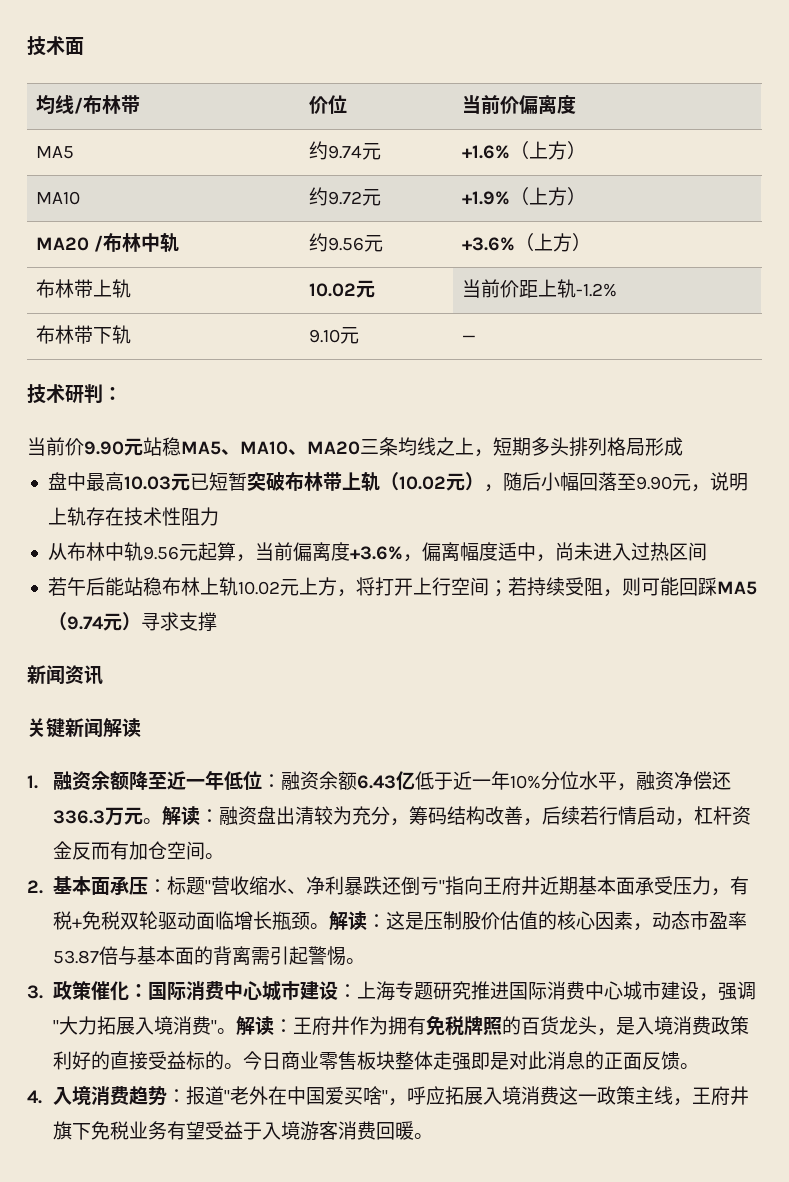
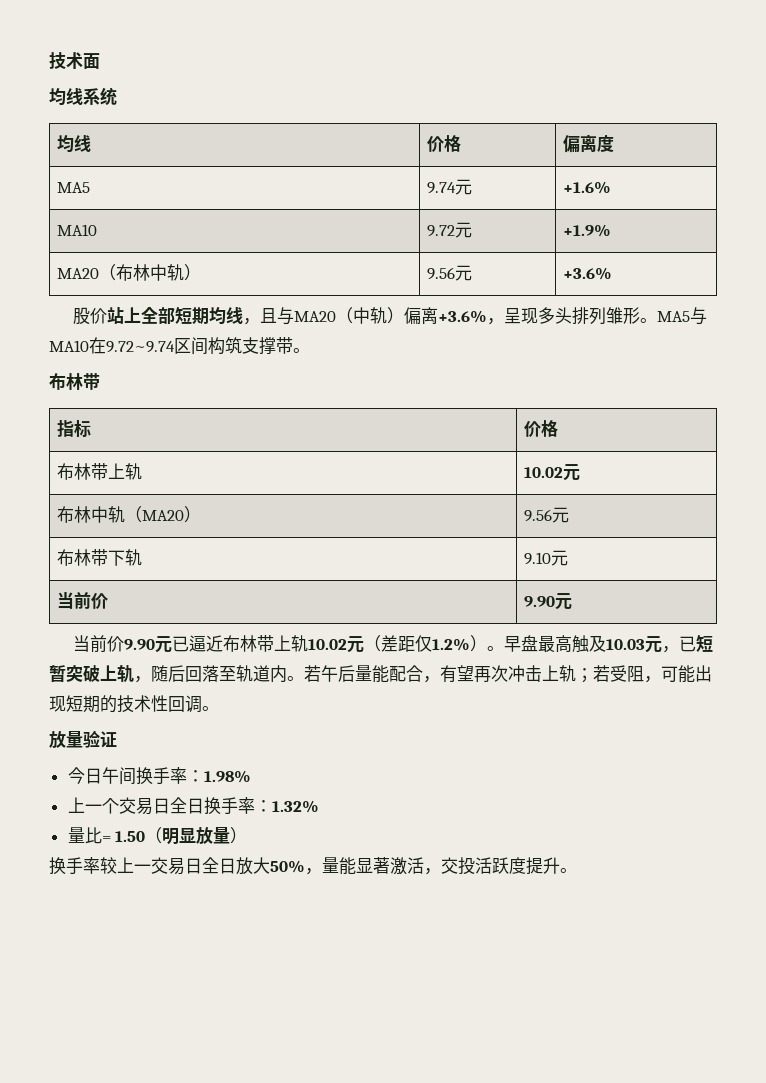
[36,95,141,115] [309,95,348,114] [462,95,520,115] // 均线/布林带 | 价位 | 当前价 -> [49,87,117,106] [57,135,92,153] [427,135,462,152] // 均线系统 // 均线 | 价格 |
[309,141,329,160] 约 -> (91, 187) none
[510,141,587,160] （上方） -> (612, 187) none
[309,187,329,206] 约 -> (98, 230) none
[510,187,587,206] [36,232,180,252] [309,233,329,252] （上方） // MA20 /布林中轨 | 约 -> [57,264,202,281] // MA20（布林中轨） |
[515,233,592,252] （上方） -> [72,307,707,325] [49,337,310,355] [49,373,100,390] [57,420,92,437] [524,420,559,437] // 股价站上全部短期均线，且与MA20（中轨）偏离+3.6%，呈现多头排列雏形。MA5与MA10在9.72~9.74区间构筑支撑带。 // 布林带 // 指标 | 价格
[462,279,618,298] | 当前价距上轨-1.2% -> [57,506,202,523] [524,507,570,523] // 布林中轨（MA20） | 9.56元
[462,335,477,342] [27,384,122,404] | — // 技术研判： -> [57,592,109,609] [524,593,573,610] // 当前价 | 9.90元
[143,437,683,457] [47,471,748,492] [47,507,219,526] [47,542,707,562] [47,577,757,597] [47,612,217,631] [27,665,103,685] [27,718,141,738] [27,770,732,791] [53,806,752,826] [53,841,225,860] [27,876,750,896] [53,911,748,931] [53,946,366,966] [27,981,757,1001] [53,1015,750,1036] [53,1051,700,1071] [27,1086,750,1106] [53,1121,415,1141] 站稳MA5、MA10、MA20三条均线之上，短期多头排列格局形成 // 盘中最高10.03元已短暂突破布林带上轨（10.02元），随后小幅回落至9.90元，说明上轨存在技术性阻力 // 从布林中轨9.56元起算，当前偏离度+3.6%，偏离幅度适中，尚未进入过热区间 // 若午后能站稳布林上轨10.02元上方，将打开上行空间；若持续受阻，则可能回踩MA5（9.74元）寻求支撑 // 新闻资讯 // 关键新闻解读 // 1.融资余额降至近一年低位：融资余额6.43亿低于近一年10%分位水平，融资净偿还336.3万元。解读：融资盘出清较为充分，筹码结构改善，后续若行情启动，杠杆资金反而有加仓空间。 // 2.基本面承压：标题"营收缩水、净利暴跌还倒亏"指向王府井近期基本面承受压力，有税+免税双轮驱动面临增长瓶颈。解读：这是压制股价估值的核心因素，动态市盈率53.87倍与基本面的背离需引起警惕。 // 3.政策催化：国际消费中心城市建设：上海专题研究推进国际消费中心城市建设，强调"大力拓展入境消费"。解读：王府井作为拥有免税牌照的百货龙头，是入境消费政策利好的直接受益标的。今日商业零售板块整体走强即是对此消息的正面反馈。 // 4.入境消费趋势：报道"老外在中国爱买啥"，呼应拓展入境消费这一政策主线，王府井旗下免税业务有望受益于入境游客消费回暖 -> [171,635,713,653] [49,664,712,683] [49,695,219,713] [49,730,117,748] [67,767,251,785] [67,797,319,815] [67,827,248,845] [49,857,560,875] 已逼近布林带上轨10.02元（差距仅1.2%）。早盘最高触及10.03元，已短暂突破上轨，随后回落至轨道内。若午后量能配合，有望再次冲击上轨；若受阻，可能出现短期的技术性回调。 // 放量验证 // 今日午间换手率：1.98% // 上一个交易日全日换手率：1.32% // 量比= 1.50（明显放量） // 换手率较上一交易日全日放大50%，量能显著激活，交投活跃度提升

